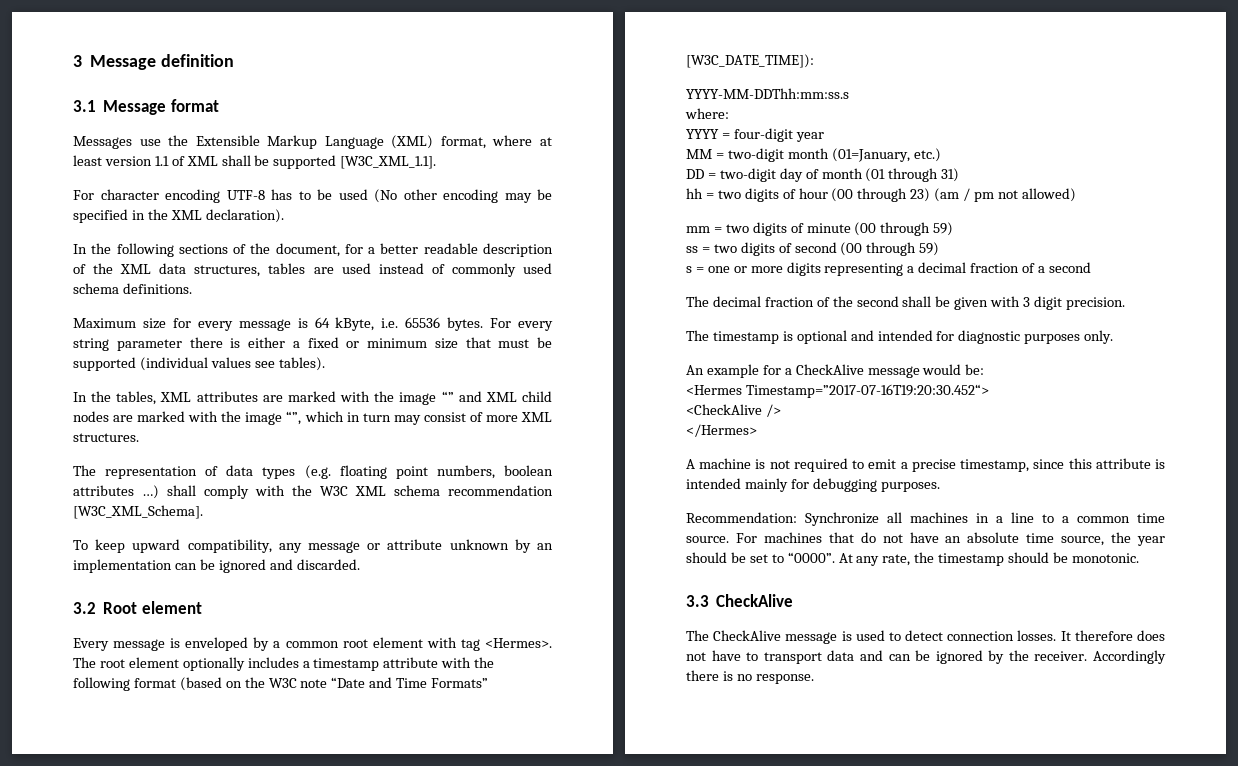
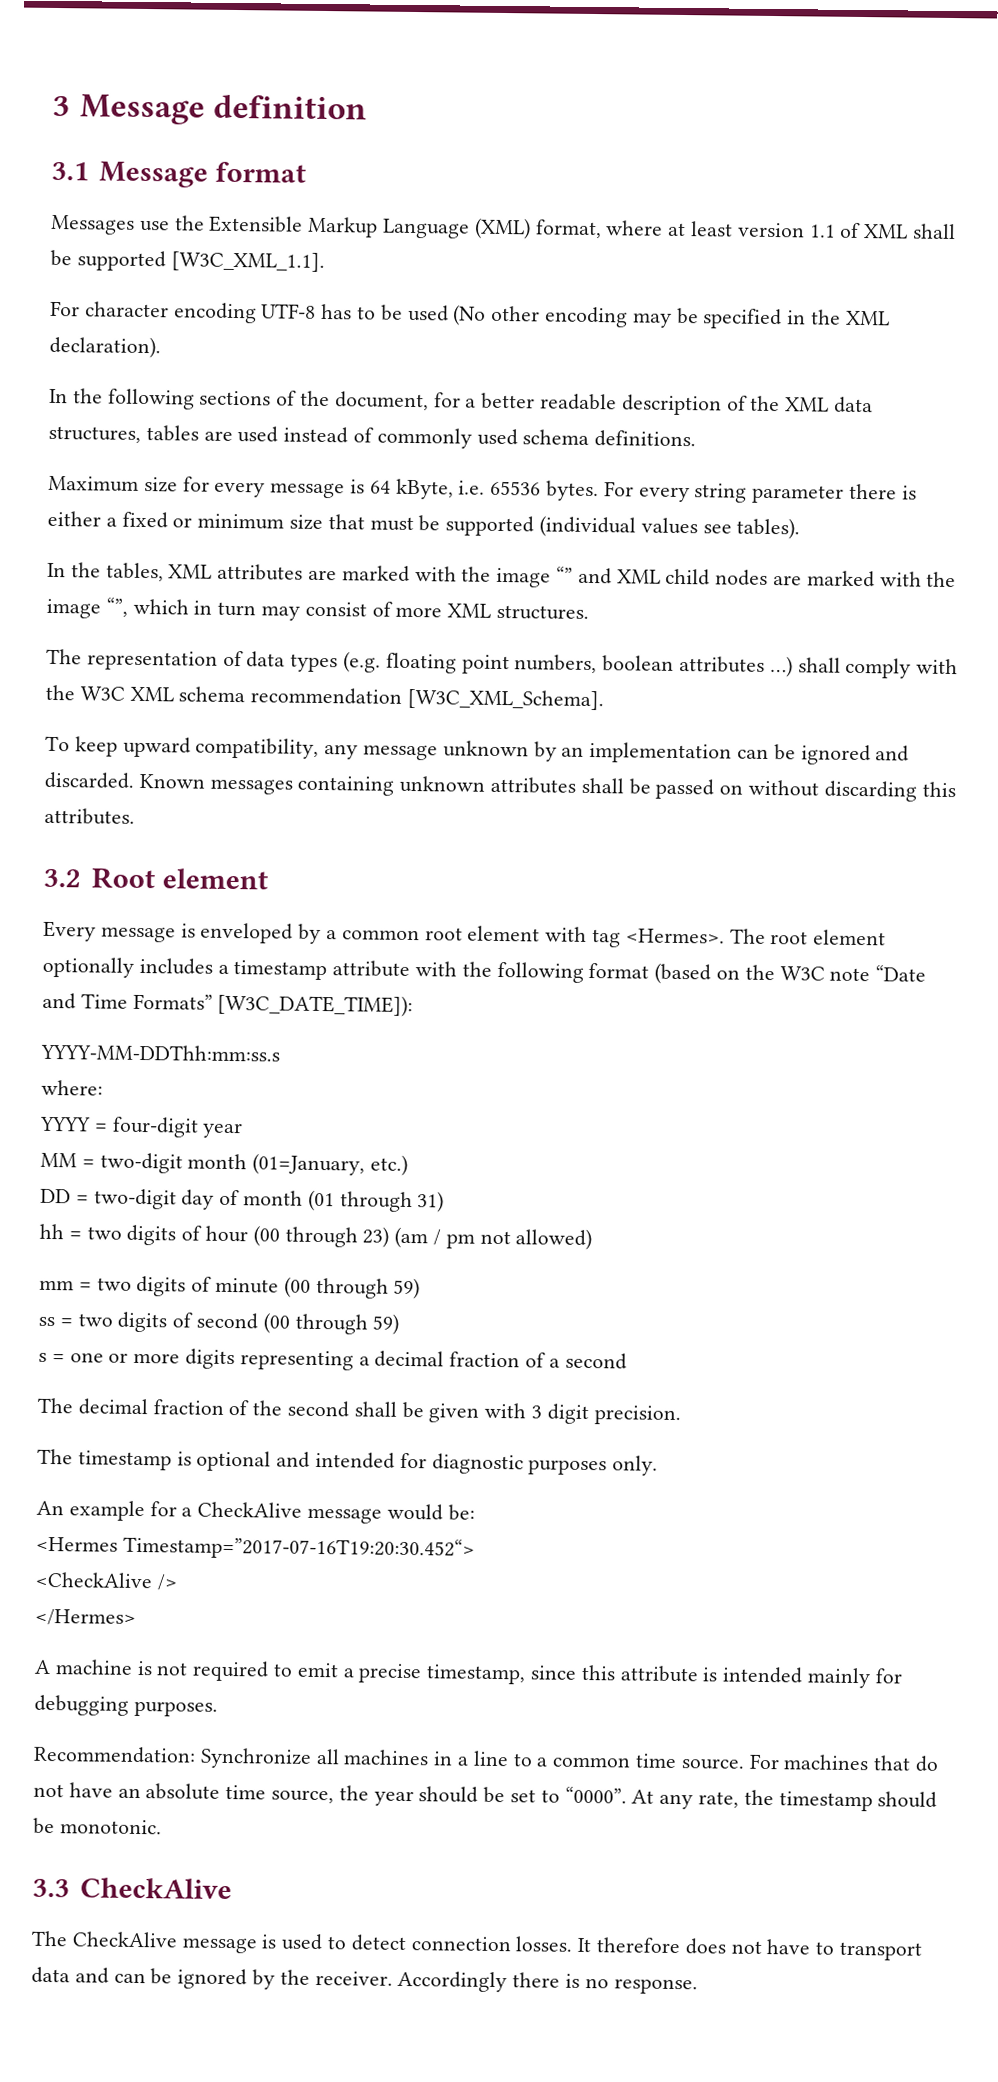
[367,539,443,550] or attribute -> (439, 752) none
(360, 564) none -> [138,773,956,802] [44,807,135,825] Known messages containing unknown attributes shall be passed on without discarding this attributes.

